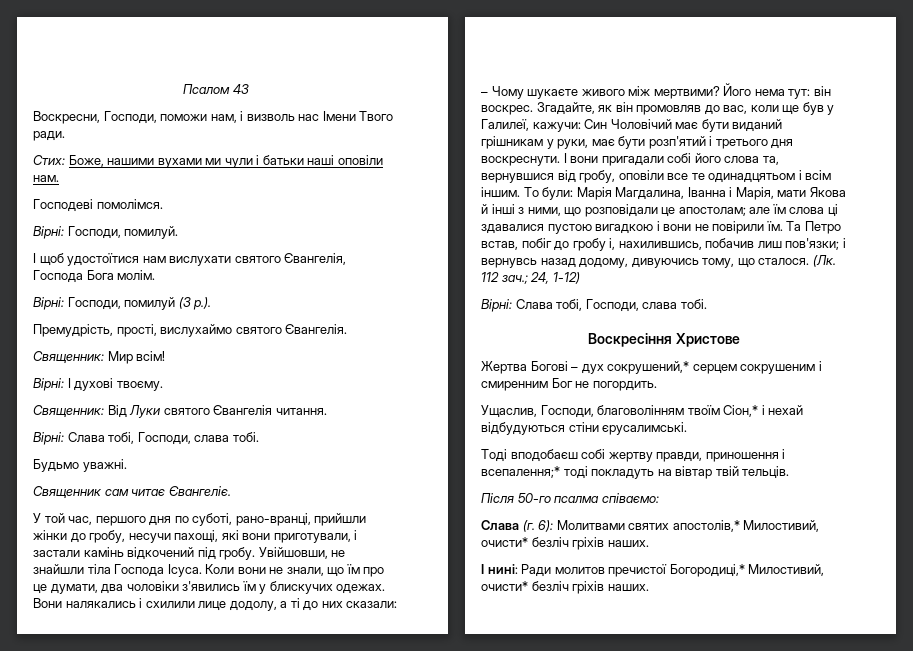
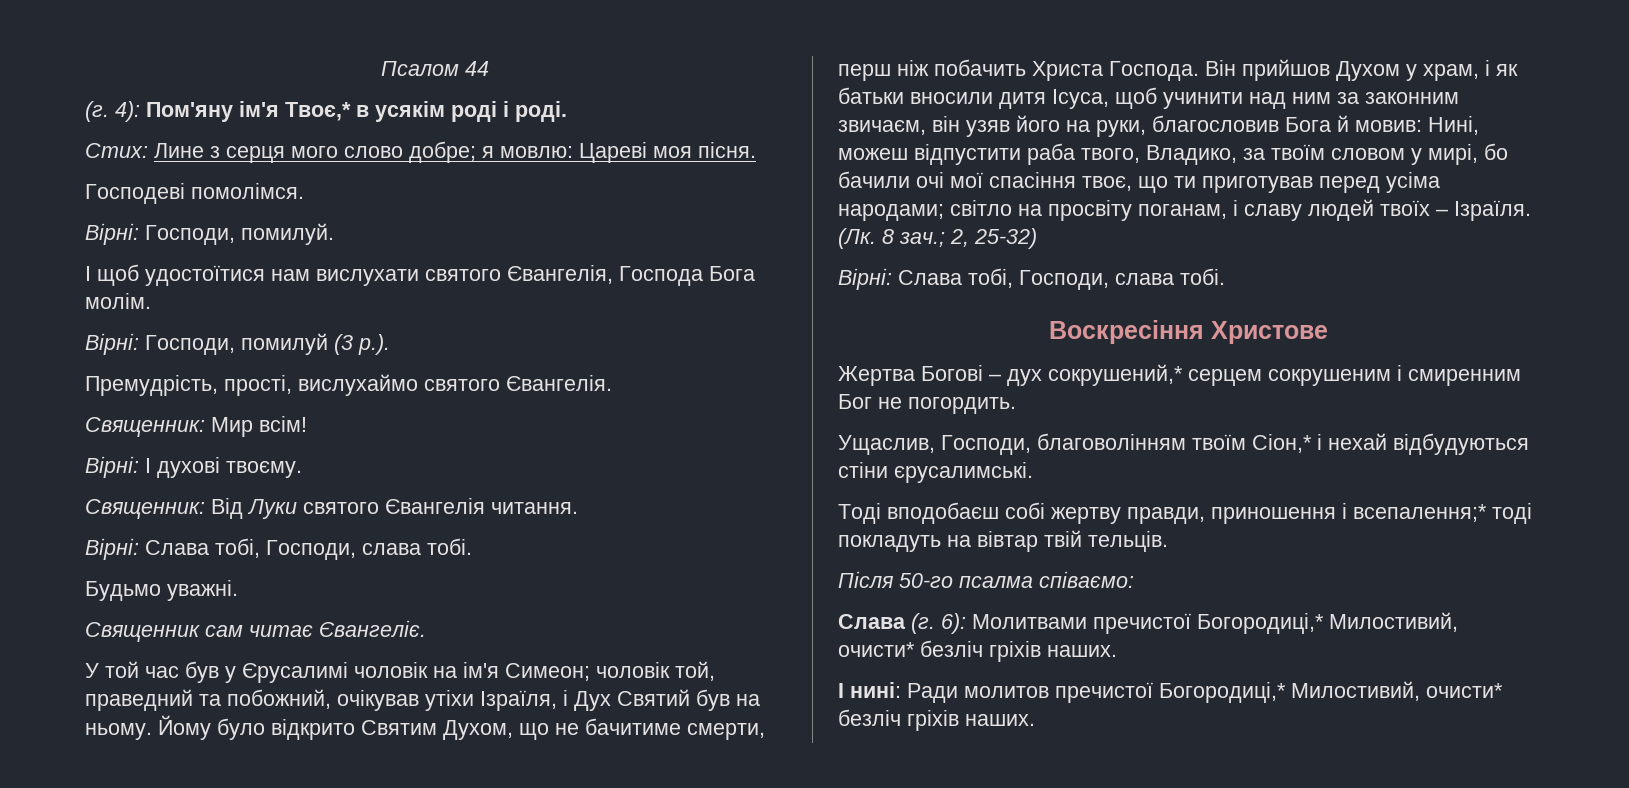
[232,84,249,94] [33,111,394,124] [33,131,65,141] [33,155,383,168] [33,175,59,182] 43 // Воскресни, Господи, поможи нам, і визволь нас Імени Твого ради. // Стих: Боже, нашими вухами ми чули і батьки наші оповіли нам. -> [465,61,489,76] [85,101,567,122] [85,141,756,163] 44 // (г. 4): Пом'яну ім'я Твоє,* в усякім роді і роді. // Стих: Лине з серця мого слово добре; я мовлю: Цареві моя пісня.
[68,513,367,526] [33,530,358,543] [33,547,346,560] [33,564,385,577] [33,581,386,594] [33,598,398,611] [481,83,831,99] [481,102,835,115] [481,119,783,132] [481,136,794,149] [481,153,779,166] [481,170,832,183] [481,187,846,200] [481,204,838,217] [481,221,841,234] [481,238,846,251] [481,255,836,268] [481,272,580,284] час, першого дня по суботі, рано-вранці, прийшли жінки до гробу, несучи пахощі, які вони приготували, і застали камінь відкочений під гробу. Увійшовши, не знайшли тіла Господа Ісуса. Коли вони не знали, що їм про це думати, два чоловіки з'явились їм у блискучих одежах. Вони налякались і схилили лице додолу, а ті до них сказали: – Чому шукаєте живого між мертвими? Його нема тут: він воскрес. Згадайте, як він промовляв до вас, коли ще був у Галилеї, кажучи: Син Чоловічий має бути виданий грішникам у руки, має бути розп'ятий і третього дня воскреснути. І вони пригадали собі його слова та, вернувшися від гробу, оповіли все те одинадцятьом і всім іншим. То були: Марія Магдалина, Іванна і Марія, мати Якова й інші з ними, що розповідали це апостолам; але їм слова ці здавалися пустою вигадкою і вони не повірили їм. Та Петро встав, побіг до гробу і, нахилившись, побачив лиш пов'язки; і вернувсь назад додому, дивуючись тому, що сталося. (Лк. 112 зач.; 24, 1-12) -> [145,661,715,683] [85,689,760,711] [85,715,765,740] [838,59,1518,81] [838,87,1459,109] [838,115,1479,137] [838,143,1508,165] [838,171,1440,193] [838,199,1531,221] [838,228,1037,249] час був у Єрусалимі чоловік на ім'я Симеон; чоловік той, праведний та побожний, очікував утіхи Ізраїля, і Дух Святий був на ньому. Йому було відкрито Святим Духом, що не бачитиме смерти, перш ніж побачить Христа Господа. Він прийшов Духом у храм, і як батьки вносили дитя Ісуса, щоб учинити над ним за законним звичаєм, він узяв його на руки, благословив Бога й мовив: Нині, можеш відпустити раба твого, Владико, за твоїм словом у мирі, бо бачили очі мої спасіння твоє, що ти приготував перед усіма народами; світло на просвіту поганам, і славу людей твоїх – Ізраїля. (Лк. 8 зач.; 2, 25-32)
[628,520,740,532] святих апостолів,* -> [1093,613,1324,634] пречистої Богородиці,*

